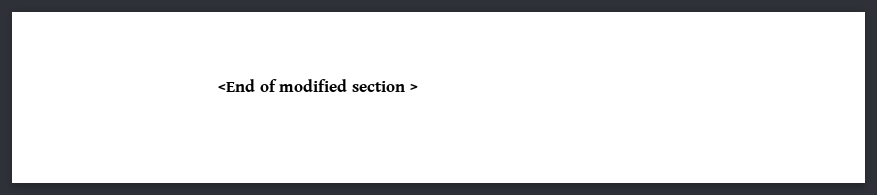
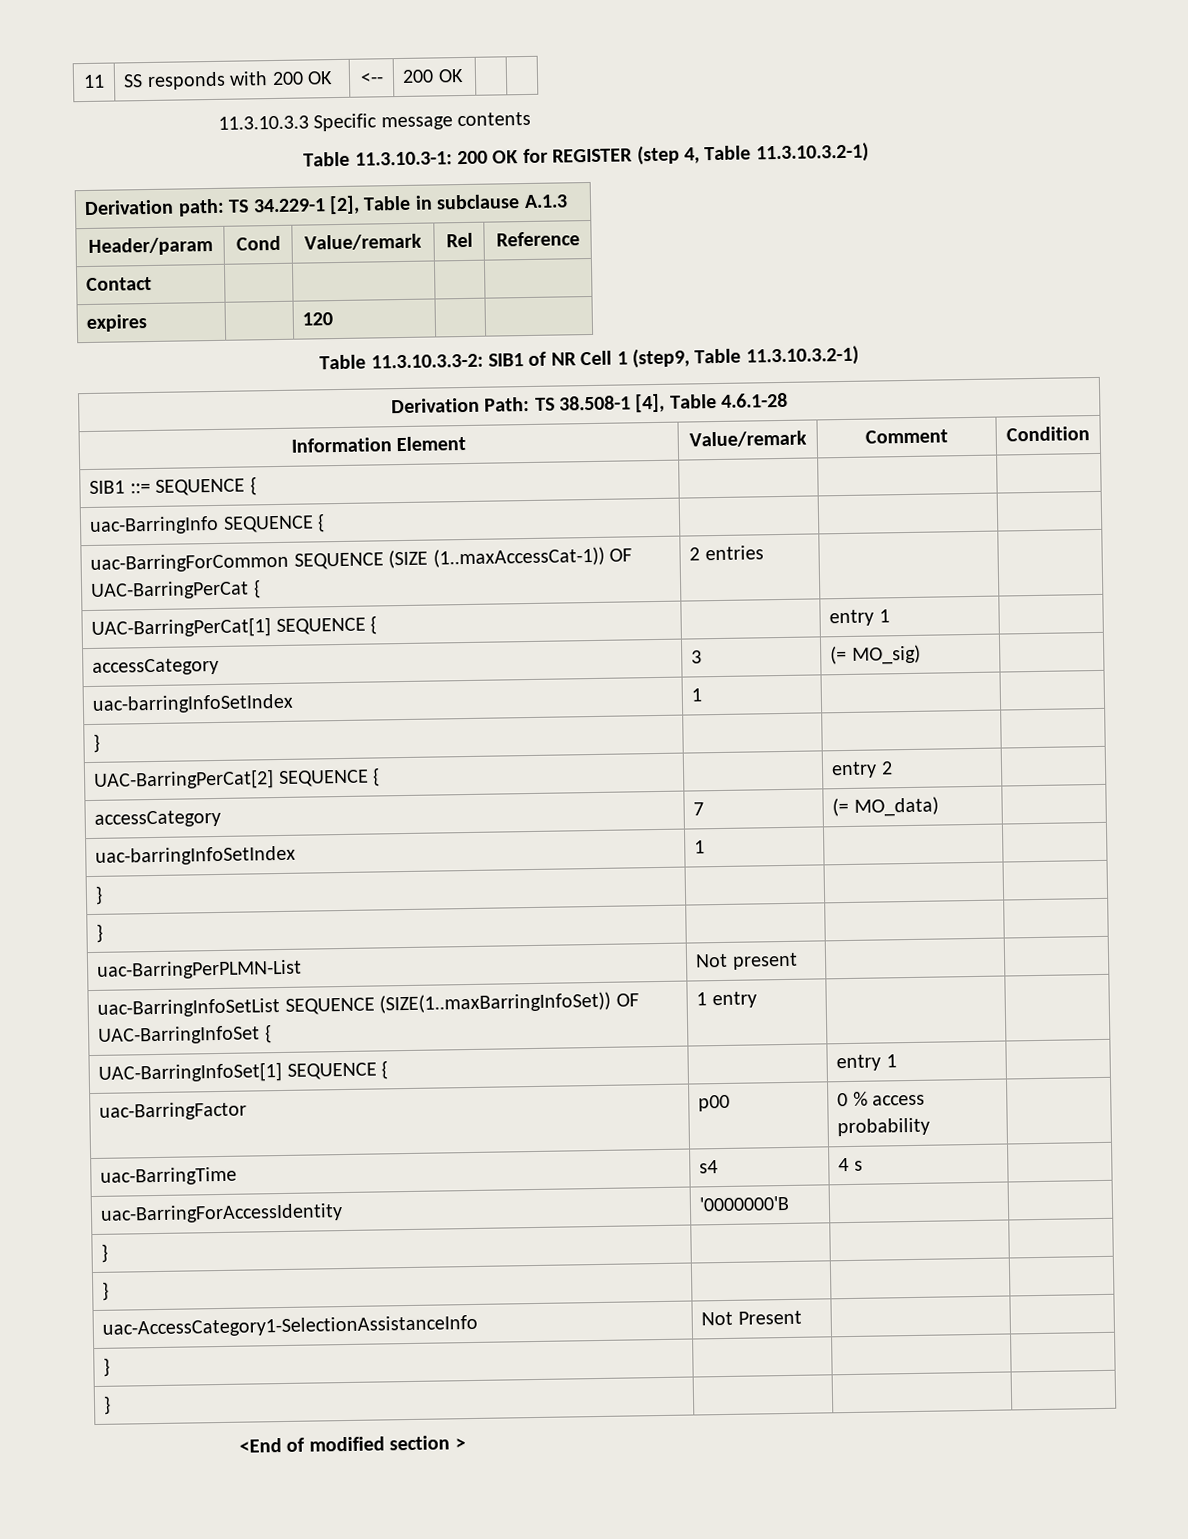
(218, 85) none -> [83,74,105,89] [123,71,334,91] [359,72,384,84] [402,68,464,83] [217,111,532,132] [303,142,869,167] [84,194,568,217] [87,236,213,256] [235,235,281,251] [304,233,422,251] [445,232,473,248] [495,231,580,247] [86,276,153,292] [86,314,148,332] [302,312,334,326] [319,345,859,370] [390,392,789,414] [290,435,467,453] [688,430,807,448] [865,429,948,444] [1006,426,1090,442] [89,476,257,496] [89,513,326,535] [90,546,633,573] [90,579,261,600] [689,545,764,561] [91,615,378,639] [829,609,890,627] [92,657,220,676] [691,650,703,664] [830,644,921,665] [92,693,295,714] [691,688,703,702] [93,733,101,753] [93,767,381,791] [831,761,893,779] [94,809,222,828] [693,802,705,816] [832,796,939,817] [95,845,297,866] [694,840,706,854] [95,885,104,905] [96,923,104,943] [97,959,303,980] [695,952,798,970] [97,991,639,1018] [98,1024,272,1045] [696,991,757,1009] [98,1060,389,1084] [836,1054,897,1072] [99,1101,248,1121] [698,1094,731,1112] [837,1091,926,1107] [837,1117,931,1137] [100,1166,238,1186] [699,1160,719,1174] [838,1157,863,1172] [100,1203,344,1224] [699,1195,791,1212] [101,1243,109,1263] [102,1281,110,1301] [102,1314,479,1338] [701,1310,802,1326] [103,1357,111,1377] [103,1395,112,1415] 11 | SS responds with 200 OK | <-- | 200 OK | | // 11.3.10.3.3 Specific message contents // Table 11.3.10.3-1: 200 OK for REGISTER (step 4, Table 11.3.10.3.2-1) // Derivation path: TS 34.229-1 [2], Table in subclause A.1.3 // Header/param | Cond | Value/remark | Rel | Reference // Contact | | | | // expires | | 120 | | // Table 11.3.10.3.3-2: SIB1 of NR Cell 1 (step9, Table 11.3.10.3.2-1) // Derivation Path: TS 38.508-1 [4], Table 4.6.1-28 // Information Element | Value/remark | Comment | Condition // SIB1 ::= SEQUENCE { | | | // uac-BarringInfo SEQUENCE { | | | // uac-BarringForCommon SEQUENCE (SIZE (1..maxAccessCat-1)) OF UAC-BarringPerCat { | 2 entries | | // UAC-BarringPerCat[1] SEQUENCE { | | entry 1 | // accessCategory | 3 | (= MO_sig) | // uac-barringInfoSetIndex | 1 | | // } | | | // UAC-BarringPerCat[2] SEQUENCE { | | entry 2 | // accessCategory | 7 | (= MO_data) | // uac-barringInfoSetIndex | 1 | | // } | | | // } | | | // uac-BarringPerPLMN-List | Not present | | // uac-BarringInfoSetList SEQUENCE (SIZE(1..maxBarringInfoSet)) OF UAC-BarringInfoSet { | 1 entry | | // UAC-BarringInfoSet[1] SEQUENCE { | | entry 1 | // uac-BarringFactor | p00 | 0 % access probability | // uac-BarringTime | s4 | 4 s | // uac-BarringForAccessIdentity | '0000000'B | | // } | | | // } | | | // uac-AccessCategory1-SelectionAssistanceInfo | Not Present | | // } | | | // } | | | //

